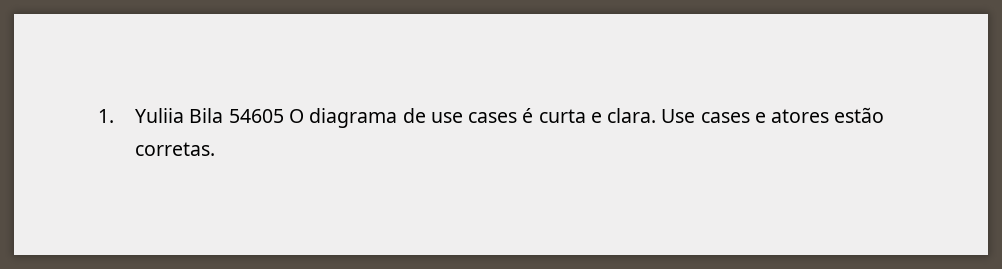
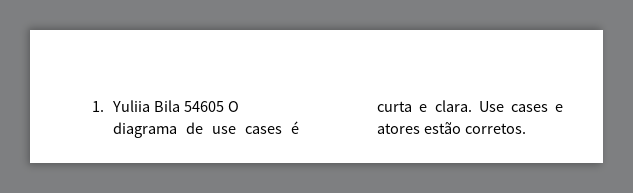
[135,142,216,156] corretas. -> [465,123,527,134] corretos.

